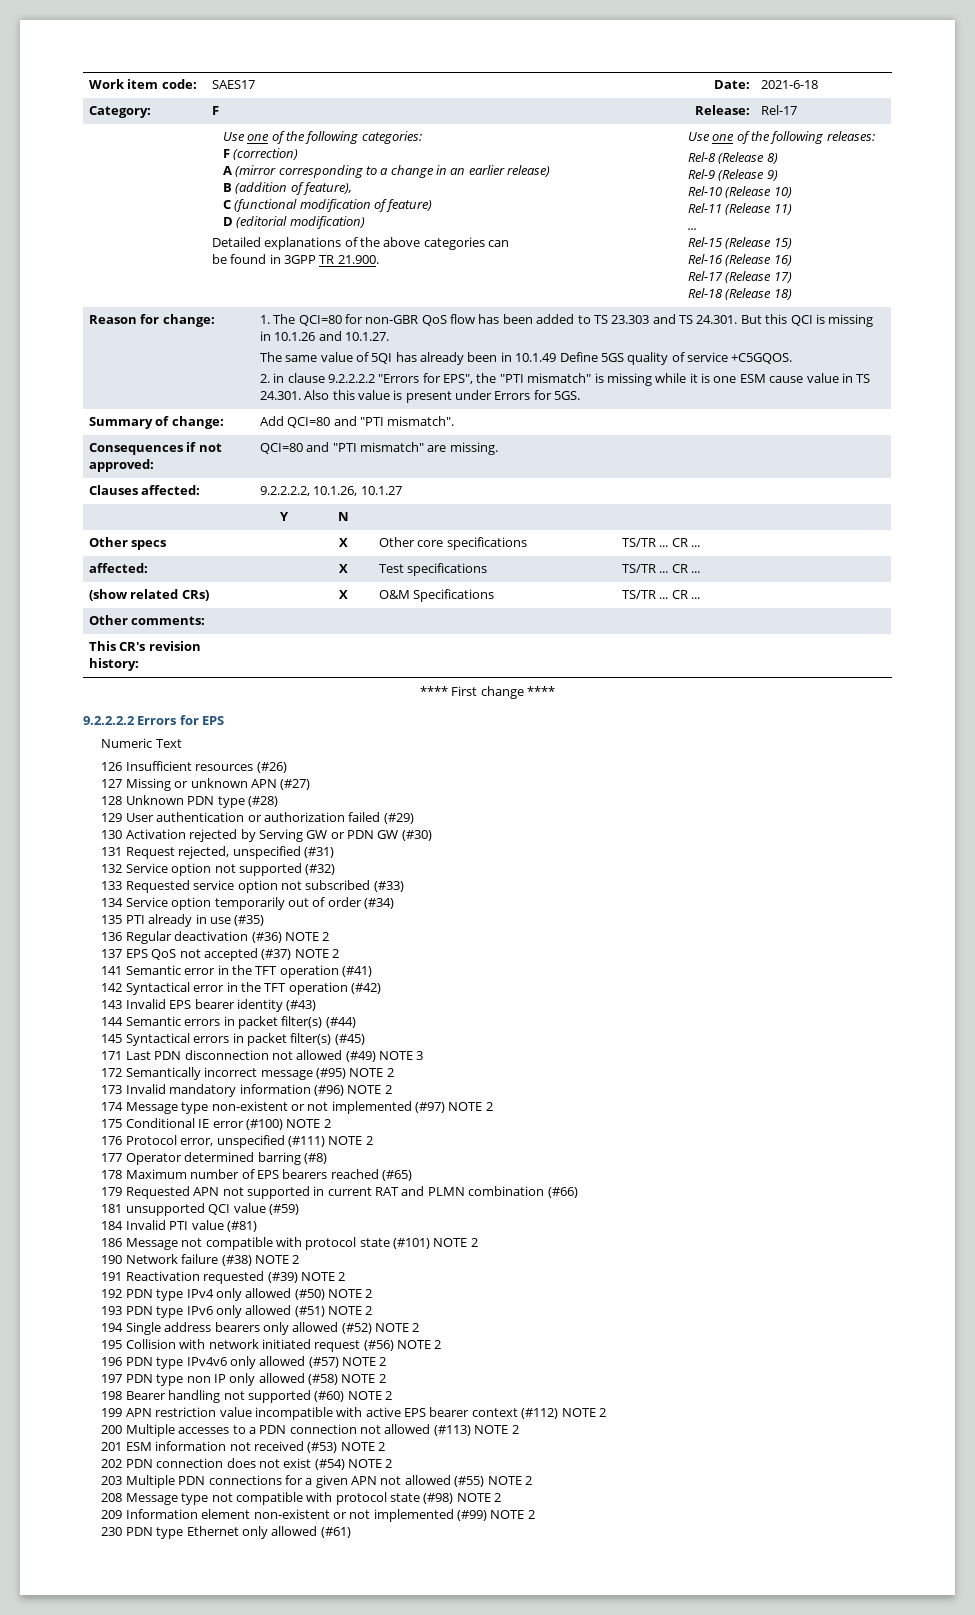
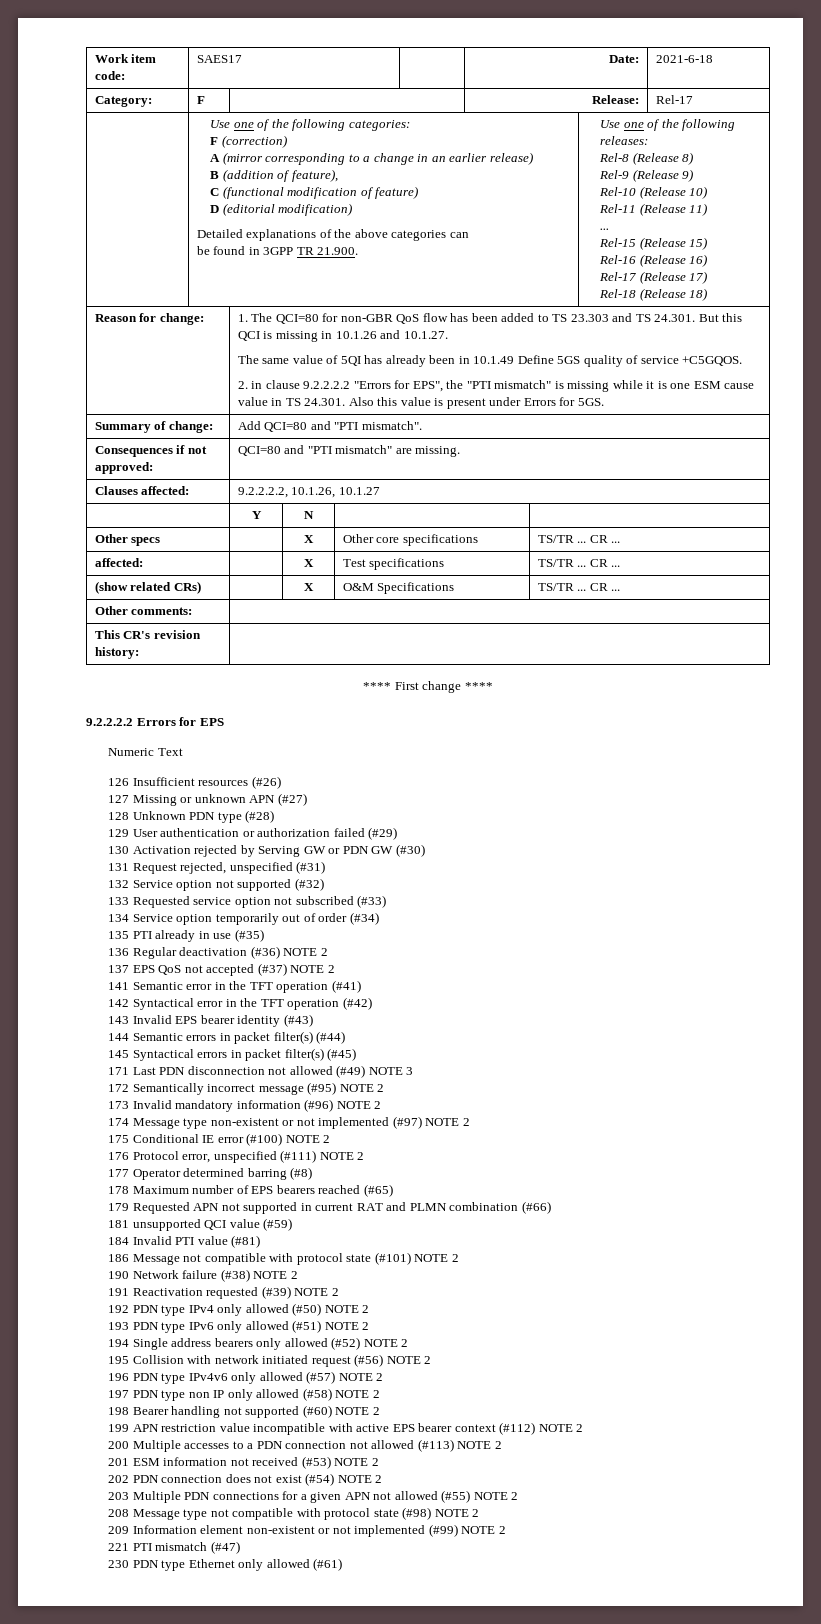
(535, 1514) none -> [108,1541,240,1554] // 221 PTI mismatch (#47)

